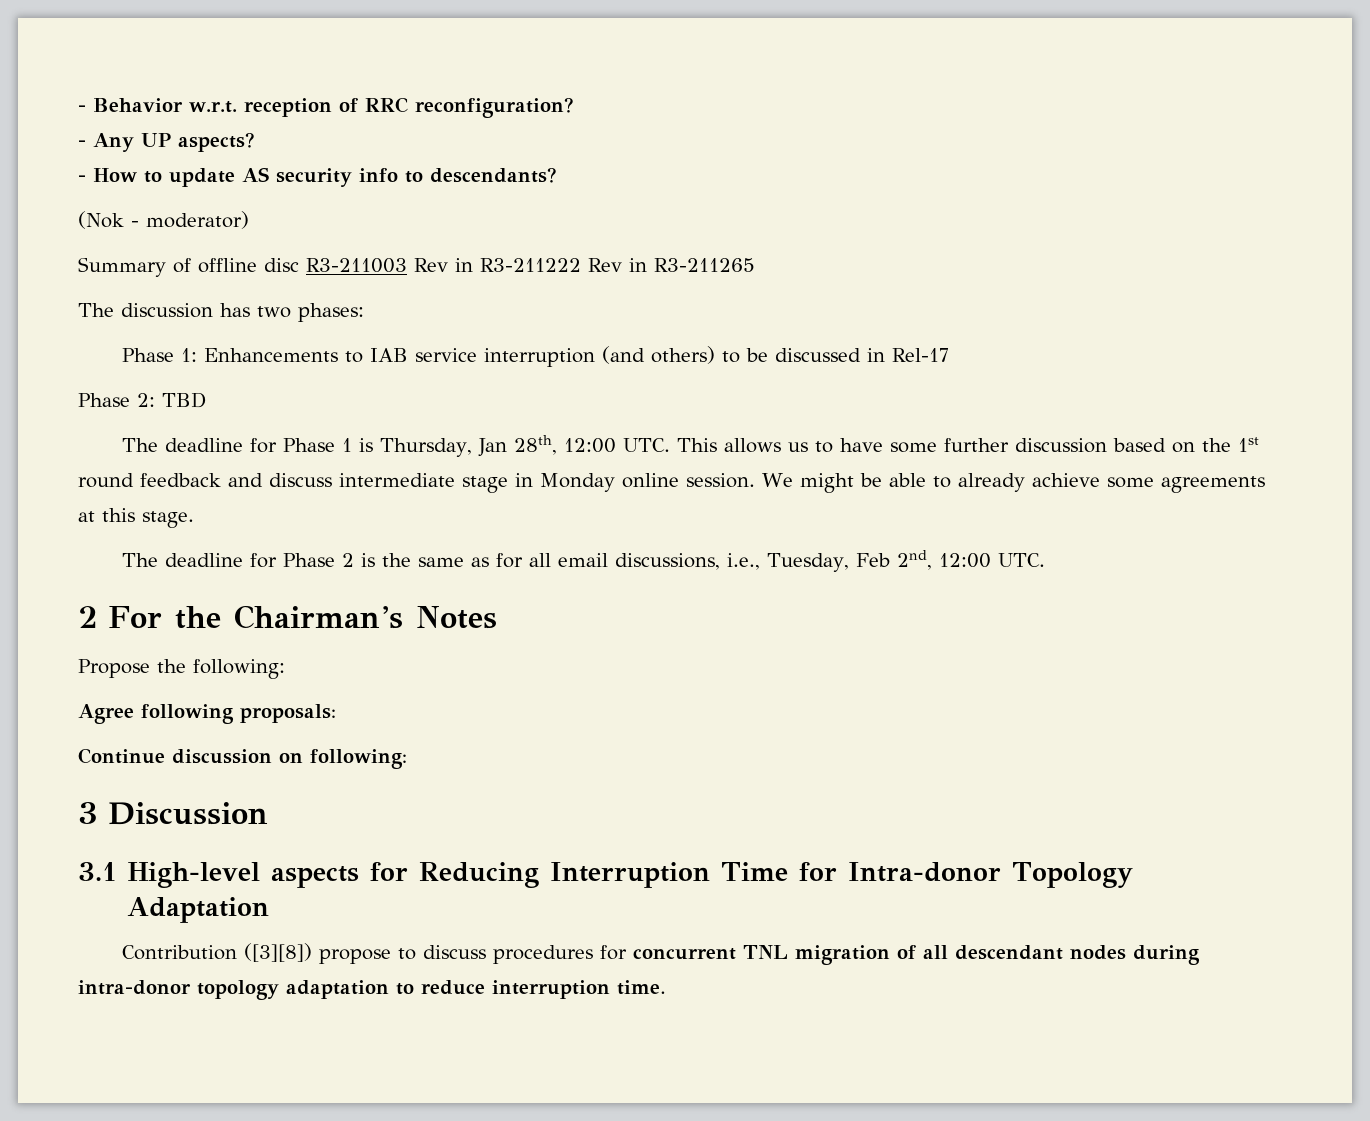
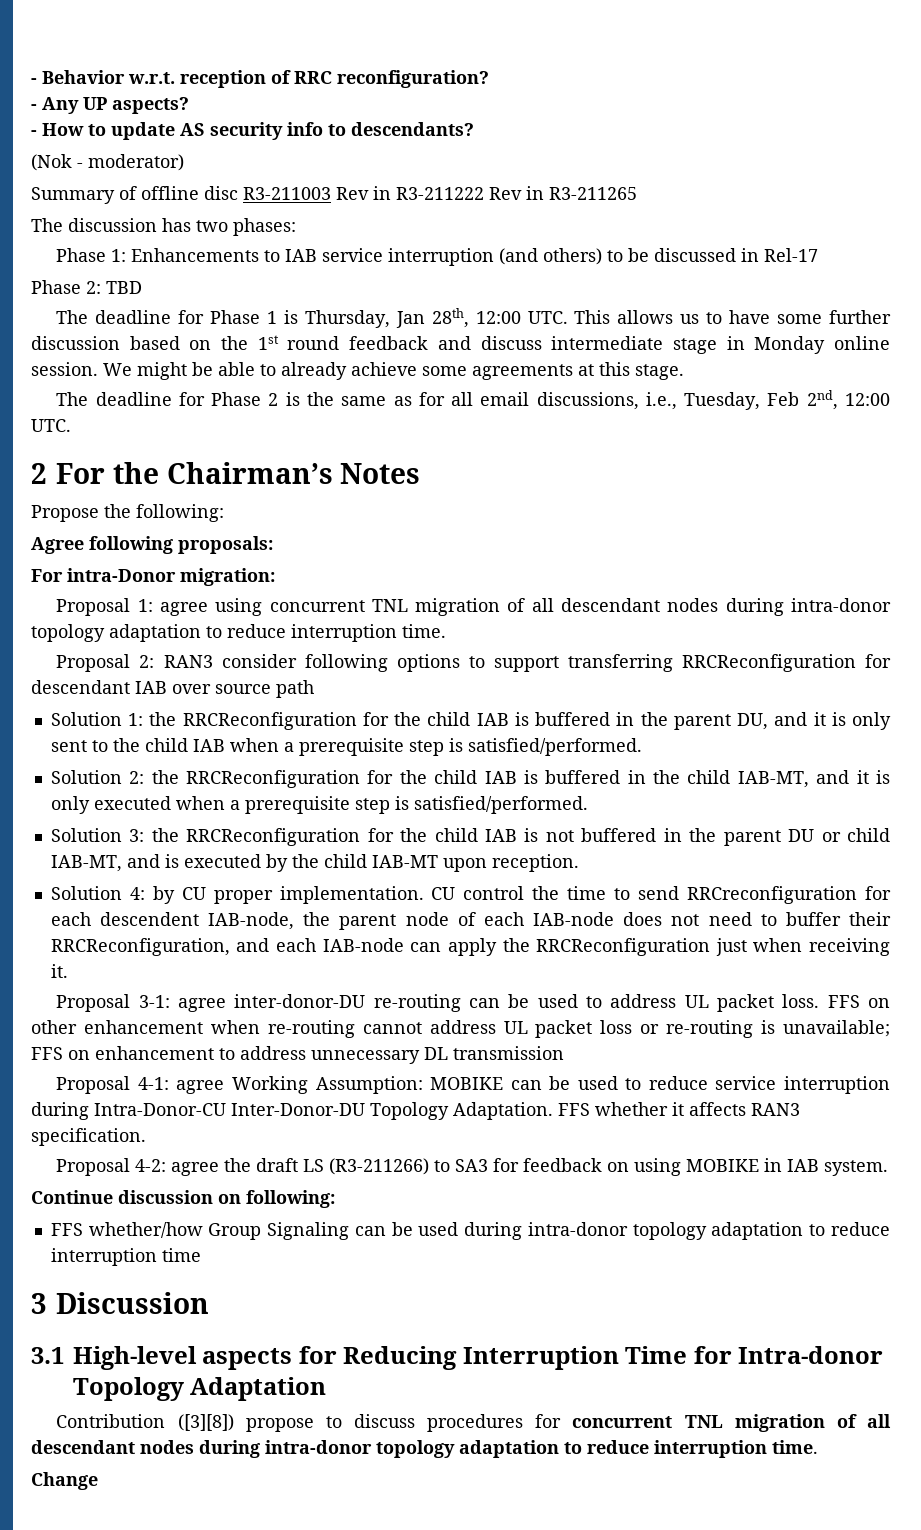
[78,748,407,769] Continue discussion on following: -> [31,568,275,586] [56,598,892,616] [31,624,446,642] [56,654,891,672] [31,680,314,698] [50,712,891,730] [50,738,642,756] [50,770,891,788] [50,796,588,814] [50,828,891,846] [50,854,579,872] [50,886,891,904] [50,912,891,930] [50,938,891,956] [50,964,68,978] [56,994,890,1012] [31,1020,890,1038] [31,1046,564,1064] [56,1076,891,1094] [31,1102,800,1120] [31,1128,146,1146] [56,1158,889,1176] [31,1190,335,1208] [50,1222,890,1240] [50,1248,201,1266] For intra-Donor migration: // Proposal 1: agree using concurrent TNL migration of all descendant nodes during intra-donor topology adaptation to reduce interruption time. // Proposal 2: RAN3 consider following options to support transferring RRCReconfiguration for descendant IAB over source path // Solution 1: the RRCReconfiguration for the child IAB is buffered in the parent DU, and it is only sent to the child IAB when a prerequisite step is satisfied/performed. // Solution 2: the RRCReconfiguration for the child IAB is buffered in the child IAB-MT, and it is only executed when a prerequisite step is satisfied/performed. // Solution 3: the RRCReconfiguration for the child IAB is not buffered in the parent DU or child IAB-MT, and is executed by the child IAB-MT upon reception. // Solution 4: by CU proper implementation. CU control the time to send RRCreconfiguration for each descendent IAB-node, the parent node of each IAB-node does not need to buffer their RRCReconfiguration, and each IAB-node can apply the RRCReconfiguration just when receiving it. // Proposal 3-1: agree inter-donor-DU re-routing can be used to address UL packet loss. FFS on other enhancement when re-routing cannot address UL packet loss or re-routing is unavailable; FFS on enhancement to address unnecessary DL transmission // Proposal 4-1: agree Working Assumption: MOBIKE can be used to reduce service interruption during Intra-Donor-CU Inter-Donor-DU Topology Adaptation. FFS whether it affects RAN3 specification. // Proposal 4-2: agree the draft LS (R3-211266) to SA3 for feedback on using MOBIKE in IAB system. // Continue discussion on following: // FFS whether/how Group Signaling can be used during intra-donor topology adaptation to reduce interruption time
(666, 987) none -> [31,1472,98,1490] // Change

